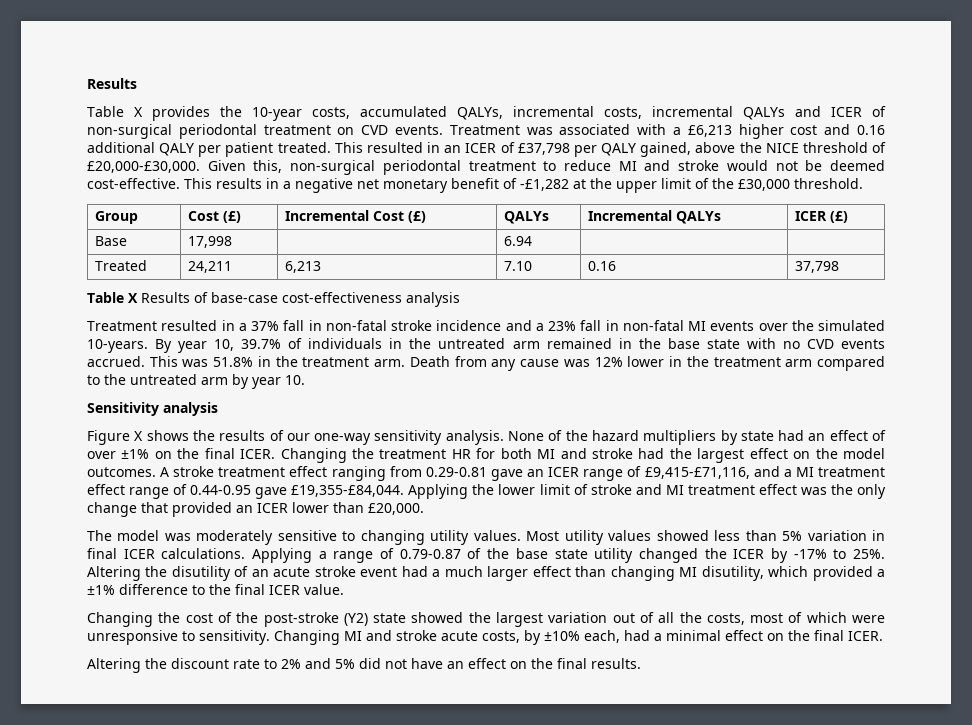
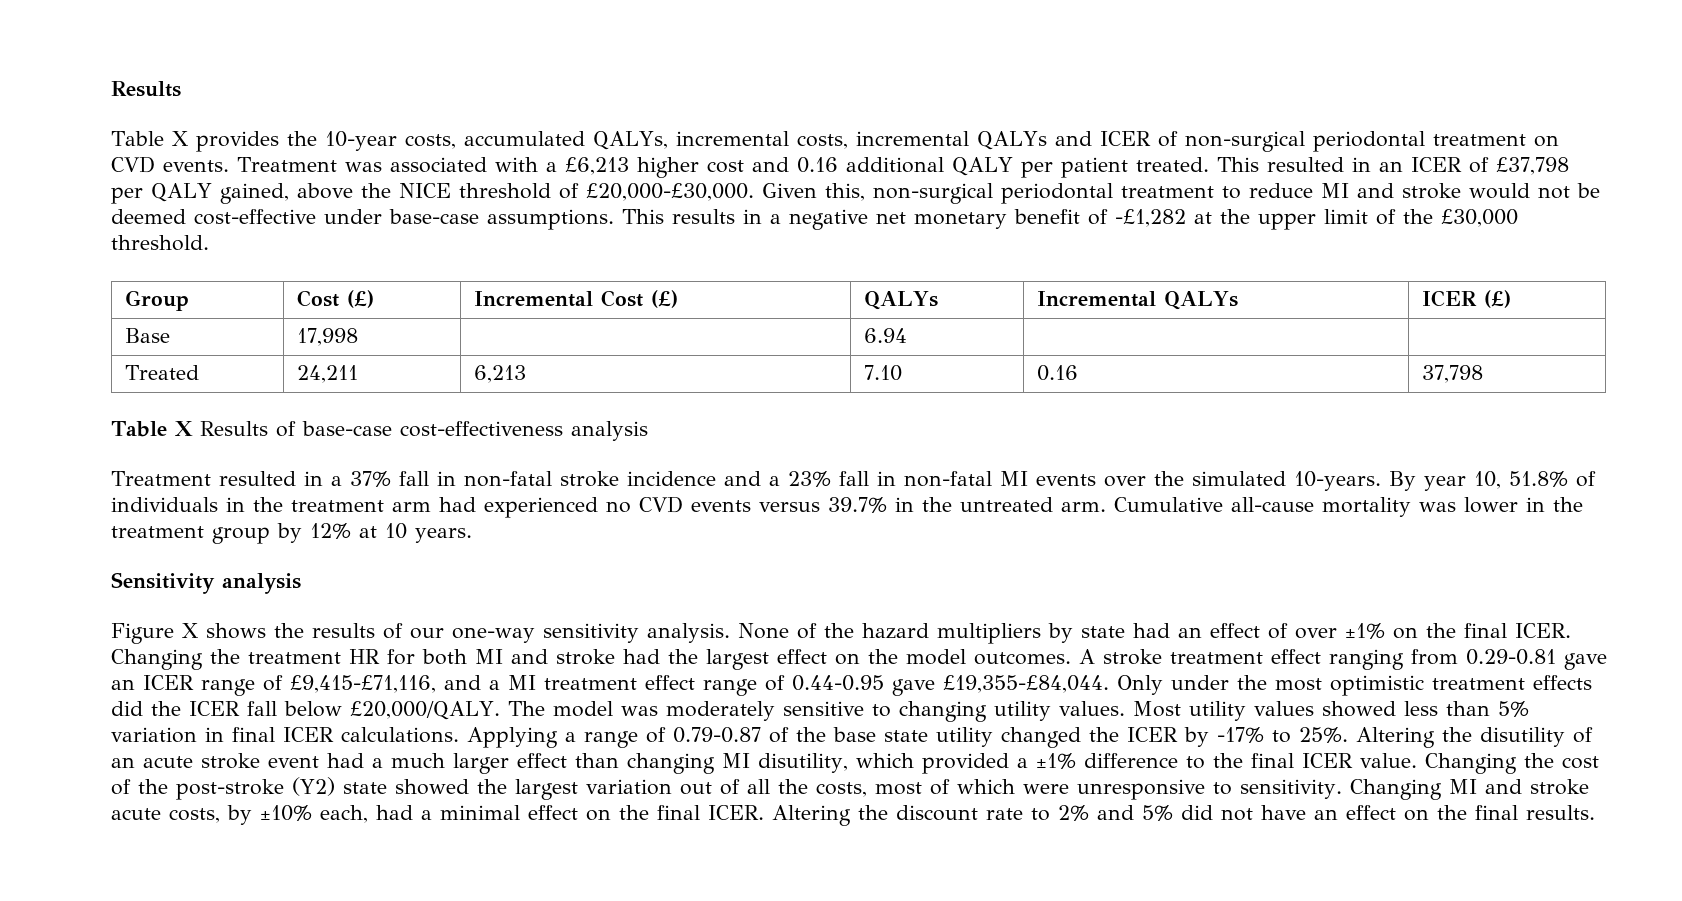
[87,178,180,189] cost-effective. -> [194,209,614,230] cost-effective under base-case assumptions.
[241,339,282,349] 39.7% -> [1508,471,1568,487] 51.8%
[438,338,886,349] [87,356,885,371] [87,374,305,389] untreated arm remained in the base state with no CVD events accrued. This was 51.8% in the treatment arm. Death from any cause was 12% lower in the treatment arm compared to the untreated arm by year 10. -> [291,496,1583,518] [111,523,472,544] treatment arm had experienced no CVD events versus 39.7% in the untreated arm. Cumulative all-cause mortality was lower in the treatment group by 12% at 10 years.
[408,484,886,499] [87,502,424,517] Applying the lower limit of stroke and MI treatment effect was the only change that provided an ICER lower than £20,000. // -> [1117,675,1592,696] [111,701,500,720] Only under the most optimistic treatment effects did the ICER fall below £20,000/QALY.
(344, 589) // -> (1417, 760) none
(883, 636) // -> (764, 812) none

